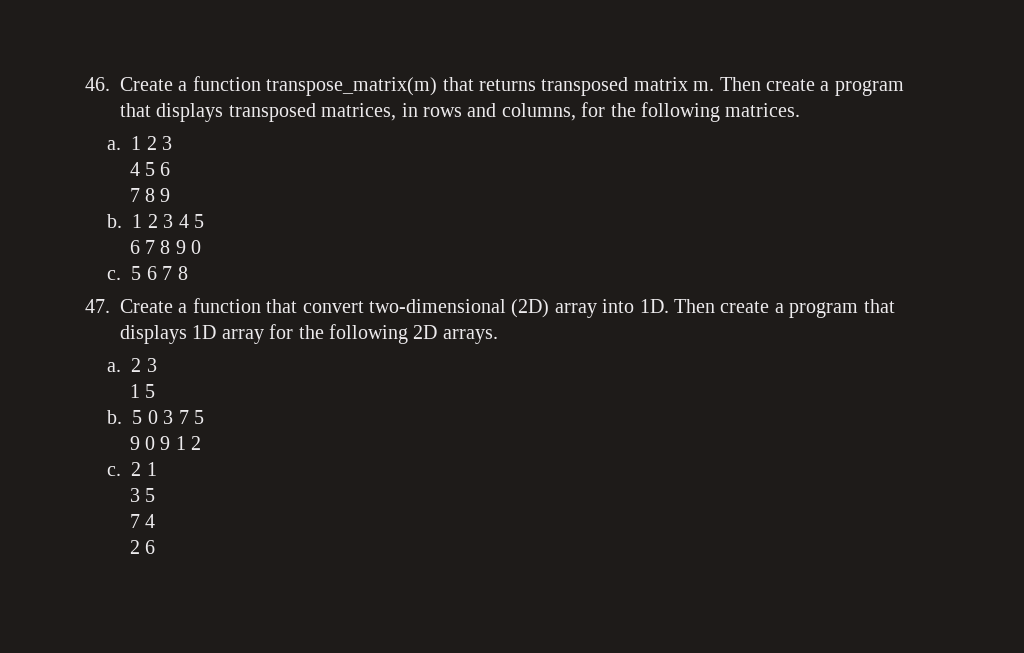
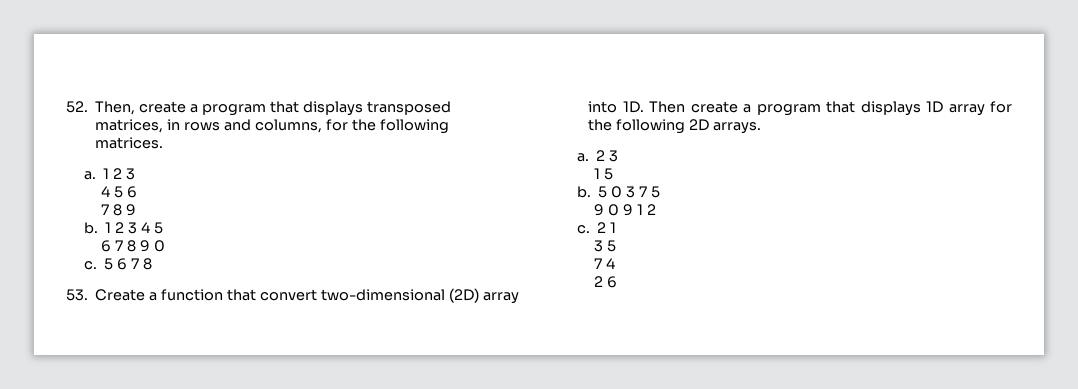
[85,76,761,96] 46. Create a function transpose_matrix(m) that returns transposed matrix m. Then -> [66,101,136,115] 52. Then,
[85,299,110,313] 47. -> [66,289,88,301] 53.

